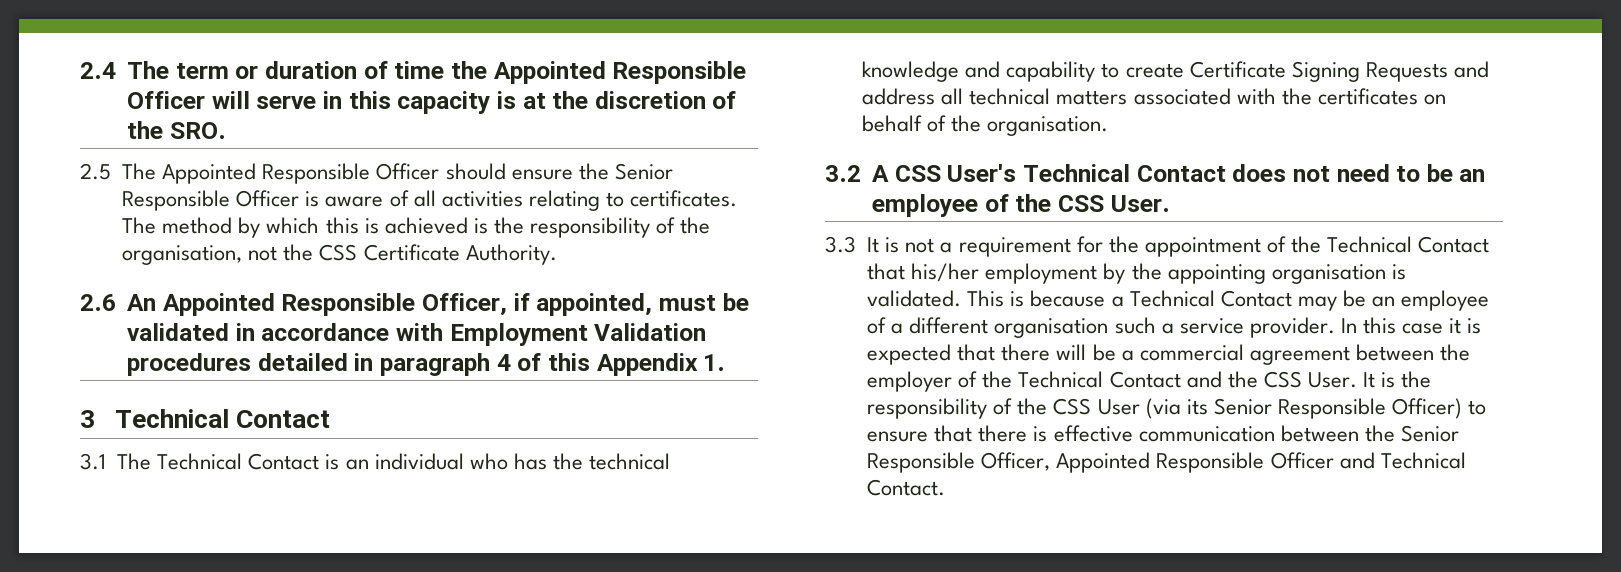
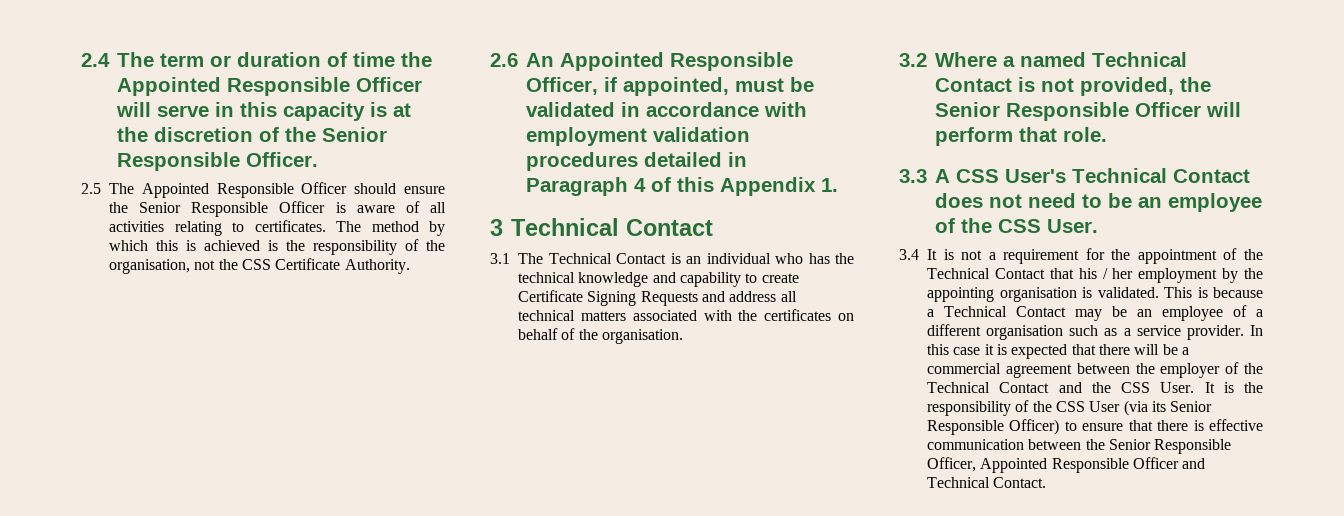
[169,122,226,139] SRO. -> [322,127,387,142] [117,152,318,171] Senior Responsible Officer.
[449,323,707,346] Employment Validation -> [526,127,750,146] employment validation
[380,353,491,376] paragraph -> [526,177,628,196] Paragraph
(861, 173) none -> [935,52,1187,67] [935,77,1211,96] [935,102,1241,121] [935,127,1107,146] [899,169,927,183] Where a named Technical Contact is not provided, the Senior Responsible Officer will perform that role. // 3.3
[825,236,856,253] 3.3 -> [899,249,919,260] 3.4
[911,263,980,282] his/her -> [1078,268,1134,279] his / her
(1156, 325) none -> [1104,328,1118,336] as

